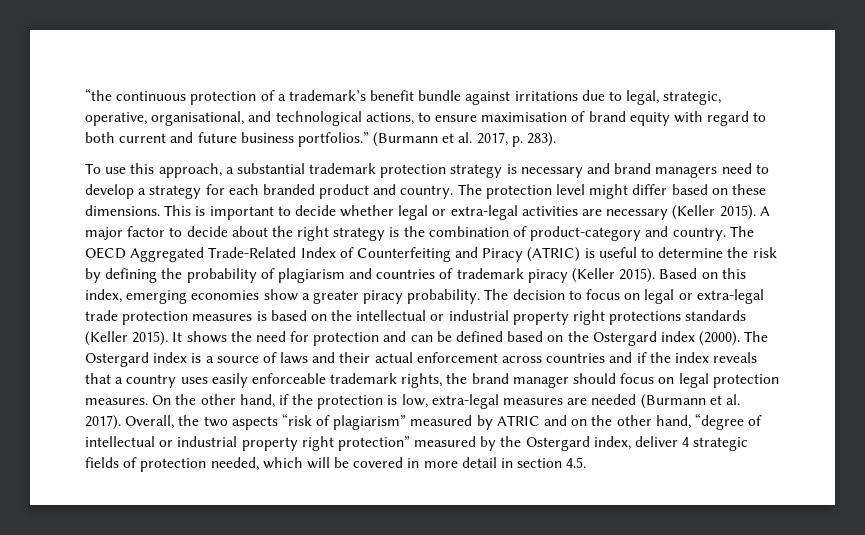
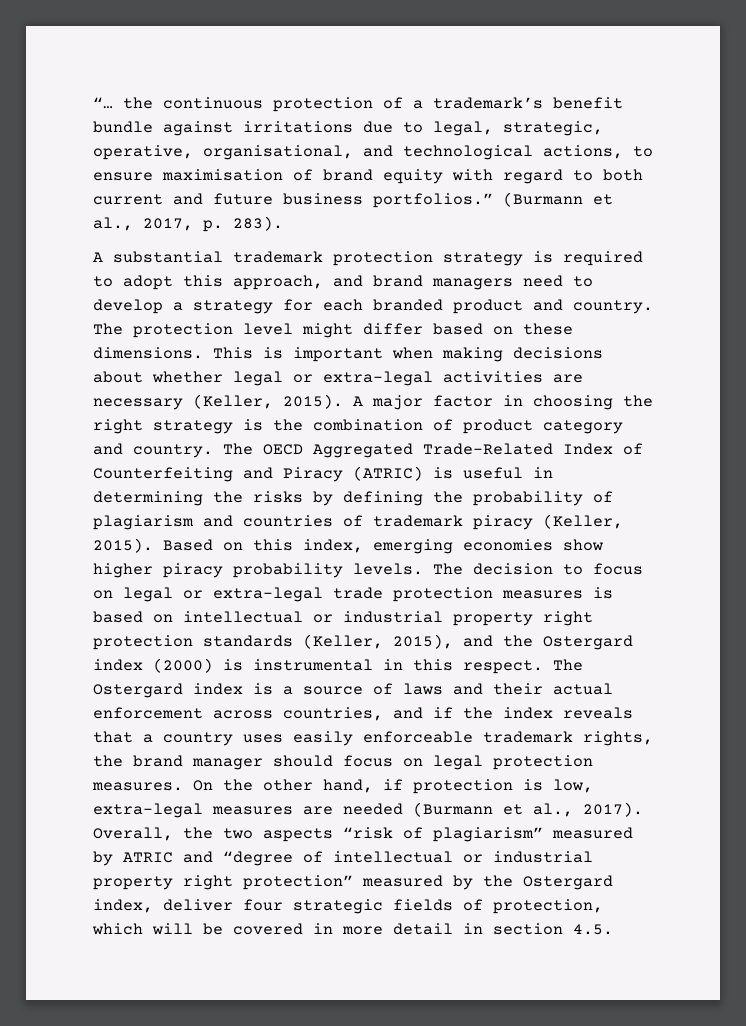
[85,88,112,101] “the -> [93,97,153,109] “… the
[458,132,473,143] al. -> [93,217,133,231] al.,
[85,163,234,178] To use this approach, a -> [93,252,103,262] A
[520,167,583,178] necessary -> [563,251,643,266] [93,275,323,290] required to adopt this approach,
[277,205,336,216] to decide -> [392,347,603,362] [93,371,143,383] when making decisions about
[672,205,716,220] (Keller -> [193,394,273,409] (Keller,
[169,226,268,237] to decide about -> [503,395,613,410] in choosing
[530,226,642,241] product-category -> [463,419,623,434] product category
[641,247,777,258] to determine the risk -> [533,467,553,478] [93,491,303,506] in determining the risks
[572,268,616,283] (Keller -> [543,514,623,529] (Keller,
[301,289,481,304] a greater piracy probability. -> [93,563,423,578] higher piracy probability levels.
[331,310,747,325] [85,331,741,346] the intellectual or industrial property right protections standards (Keller 2015). It shows the need for protection and can be defined based on the Ostergard index (2000). -> [183,611,593,626] [93,634,633,650] [93,658,543,674] intellectual or industrial property right protection standards (Keller, 2015), and the Ostergard index (2000) is instrumental in this respect.
[546,353,606,363] countries -> [283,707,383,721] countries,
[292,394,314,405] the -> (403, 784) none
[725,394,740,405] al. -> [533,803,573,817] al.,
[571,415,691,429] on the other hand, -> (213, 857) none
[682,437,690,447] 4 -> [243,899,283,911] four
[140,457,259,472] protection needed, -> [493,899,603,914] protection,

